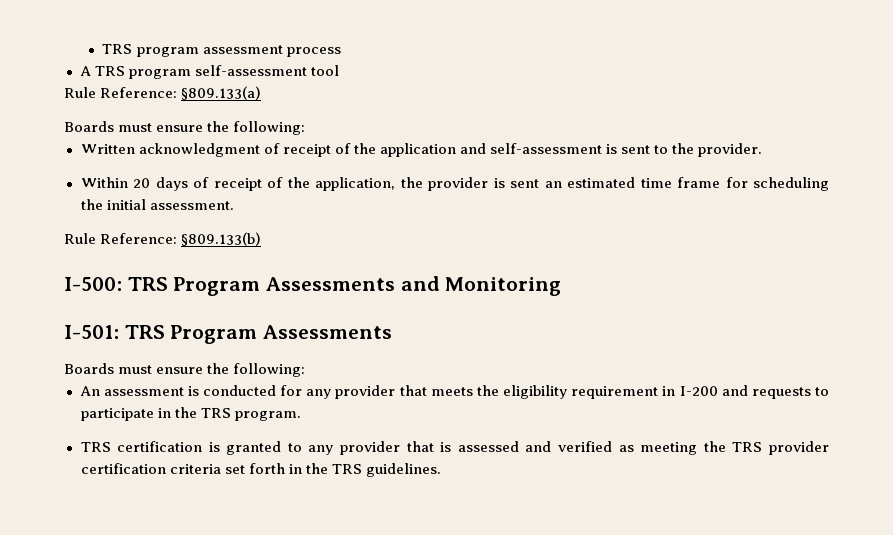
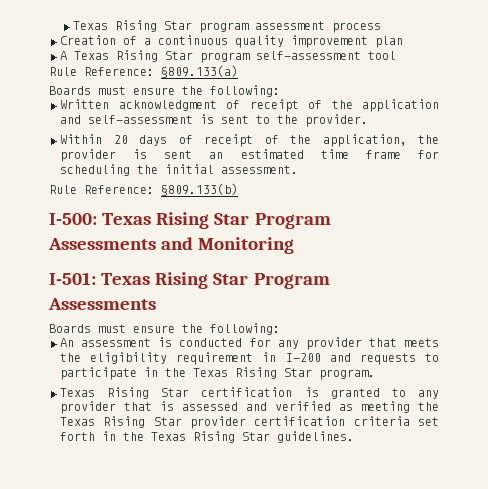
[102,44,133,54] TRS -> [73,20,193,32] Texas Rising Star
[79,66,125,76] A TRS -> [60,35,403,48] [60,50,193,62] Creation of a continuous quality improvement plan // A Texas Rising Star
[127,277,168,291] TRS -> [102,212,250,229] Texas Rising Star
[124,325,165,339] TRS -> [101,272,249,289] Texas Rising Star
[200,408,301,421] [80,442,111,452] TRS program. // TRS -> [193,367,375,380] [60,387,190,399] Texas Rising Star program. // Texas Rising Star
[732,442,763,452] TRS -> [60,416,182,428] Texas Rising Star
[331,464,362,474] TRS -> [151,431,270,443] Texas Rising Star

